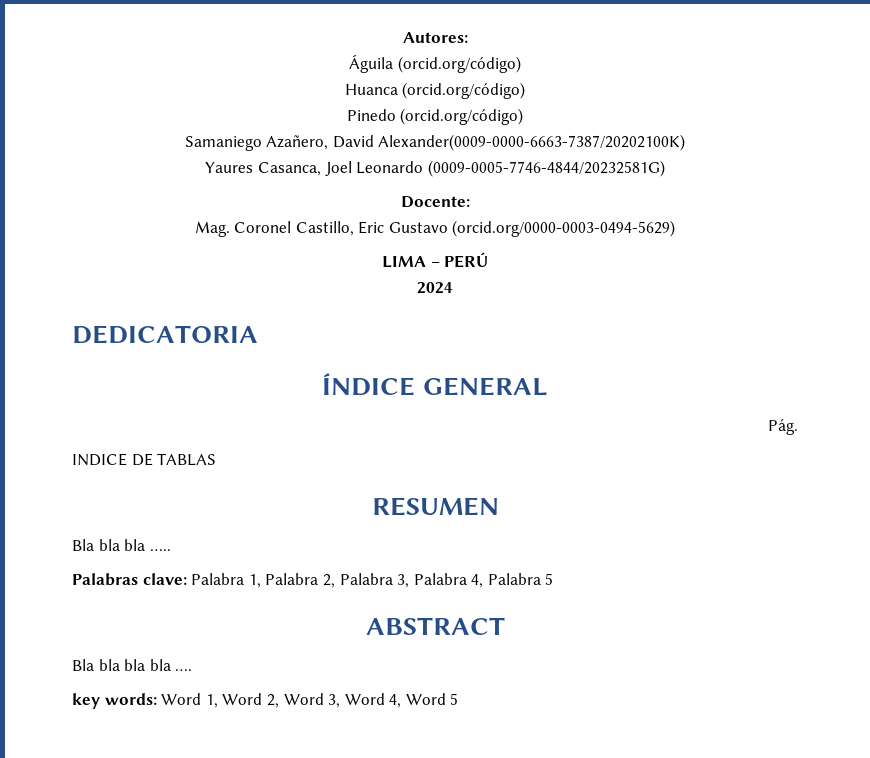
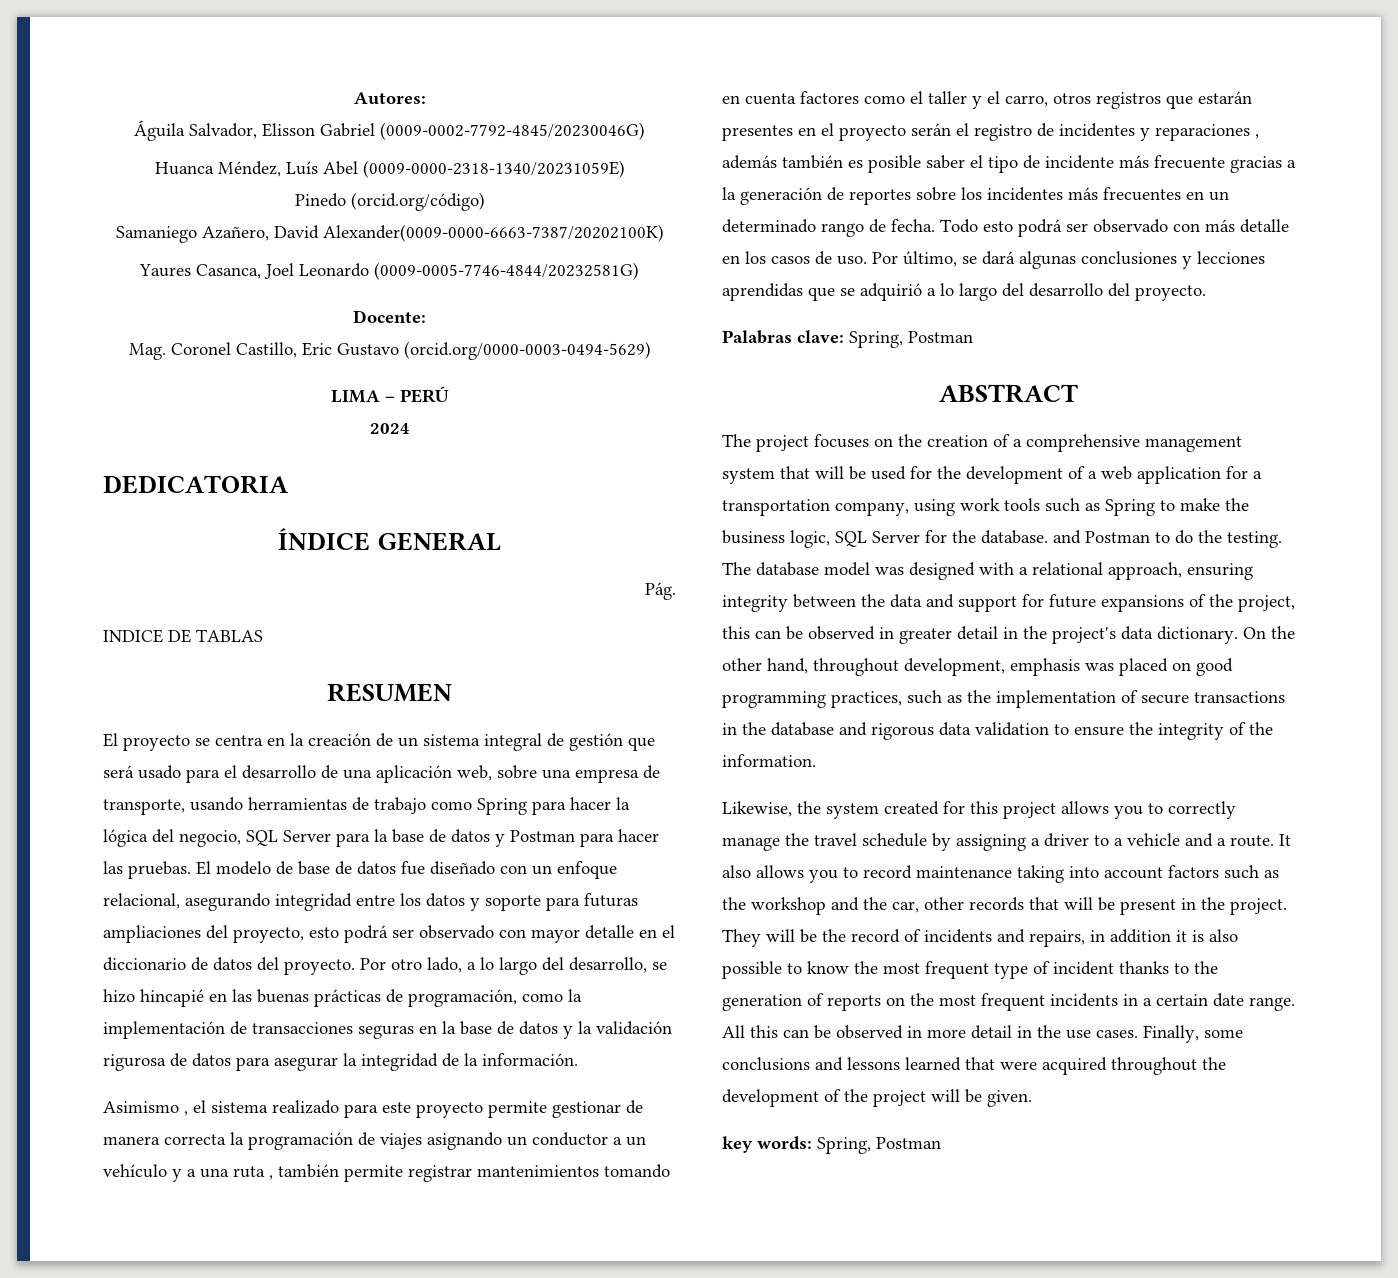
[397,56,521,73] [344,82,526,99] (orcid.org/código) // Huanca (orcid.org/código) -> [189,122,645,140] [154,160,625,178] Salvador, Elisson Gabriel (0009-0002-7792-4845/20230046G) // Huanca Méndez, Luís Abel (0009-0000-2318-1340/20231059E)
[72,539,171,551] [72,573,554,588] [365,617,505,635] [72,659,193,671] [72,693,459,709] Bla bla bla ….. // Palabras clave: Palabra 1, Palabra 2, Palabra 3, Palabra 4, Palabra 5 // ABSTRACT // Bla bla bla bla …. // key words: Word 1, Word 2, Word 3, Word 4, Word 5 -> [103,733,655,751] [103,765,660,783] [103,797,630,815] [103,829,659,847] [103,861,617,879] [103,893,638,911] [103,925,675,943] [103,957,667,975] [103,989,582,1007] [103,1021,672,1039] [103,1053,578,1071] [103,1100,643,1118] [103,1132,646,1150] [103,1164,670,1182] [722,91,1252,109] [722,123,1259,141] [722,155,1296,173] [722,187,1229,205] [722,219,1289,237] [722,251,1265,269] [722,283,1206,301] [722,330,973,348] [939,384,1078,403] [722,434,1242,452] [722,466,1262,484] [722,498,1249,516] [722,530,1282,548] [722,562,1253,580] [722,594,1295,612] [722,626,1295,644] [722,658,1233,676] [722,690,1285,708] [722,722,1273,740] [722,754,816,767] [722,801,1236,819] [722,833,1291,851] [722,865,1279,883] [722,897,1287,915] [722,929,1238,947] [722,961,1218,979] [722,993,1295,1011] [722,1025,1243,1043] [722,1057,1226,1075] [722,1089,1032,1107] [722,1136,941,1154] El proyecto se centra en la creación de un sistema integral de gestión que será usado para el desarrollo de una aplicación web, sobre una empresa de transporte, usando herramientas de trabajo como Spring para hacer la lógica del negocio, SQL Server para la base de datos y Postman para hacer las pruebas. El modelo de base de datos fue diseñado con un enfoque relacional, asegurando integridad entre los datos y soporte para futuras ampliaciones del proyecto, esto podrá ser observado con mayor detalle en el diccionario de datos del proyecto. Por otro lado, a lo largo del desarrollo, se hizo hincapié en las buenas prácticas de programación, como la implementación de transacciones seguras en la base de datos y la validación rigurosa de datos para asegurar la integridad de la información. // Asimismo , el sistema realizado para este proyecto permite gestionar de manera correcta la programación de viajes asignando un conductor a un vehículo y a una ruta , también permite registrar mantenimientos tomando en cuenta factores como el taller y el carro, otros registros que estarán presentes en el proyecto serán el registro de incidentes y reparaciones , además también es posible saber el tipo de incidente más frecuente gracias a la generación de reportes sobre los incidentes más frecuentes en un determinado rango de fecha. Todo esto podrá ser observado con más detalle en los casos de uso. Por último, se dará algunas conclusiones y lecciones aprendidas que se adquirió a lo largo del desarrollo del proyecto. // Palabras clave: Spring, Postman // ABSTRACT // The project focuses on the creation of a comprehensive management system that will be used for the development of a web application for a transportation company, using work tools such as Spring to make the business logic, SQL Server for the database. and Postman to do the testing. The database model was designed with a relational approach, ensuring integrity between the data and support for future expansions of the project, this can be observed in greater detail in the project's data dictionary. On the other hand, throughout development, emphasis was placed on good programming practices, such as the implementation of secure transactions in the database and rigorous data validation to ensure the integrity of the information. // Likewise, the system created for this project allows you to correctly manage the travel schedule by assigning a driver to a vehicle and a route. It also allows you to record maintenance taking into account factors such as the workshop and the car, other records that will be present in the project. They will be the record of incidents and repairs, in addition it is also possible to know the most frequent type of incident thanks to the generation of reports on the most frequent incidents in a certain date range. All this can be observed in more detail in the use cases. Finally, some conclusions and lessons learned that were acquired throughout the development of the project will be given. // key words: Spring, Postman

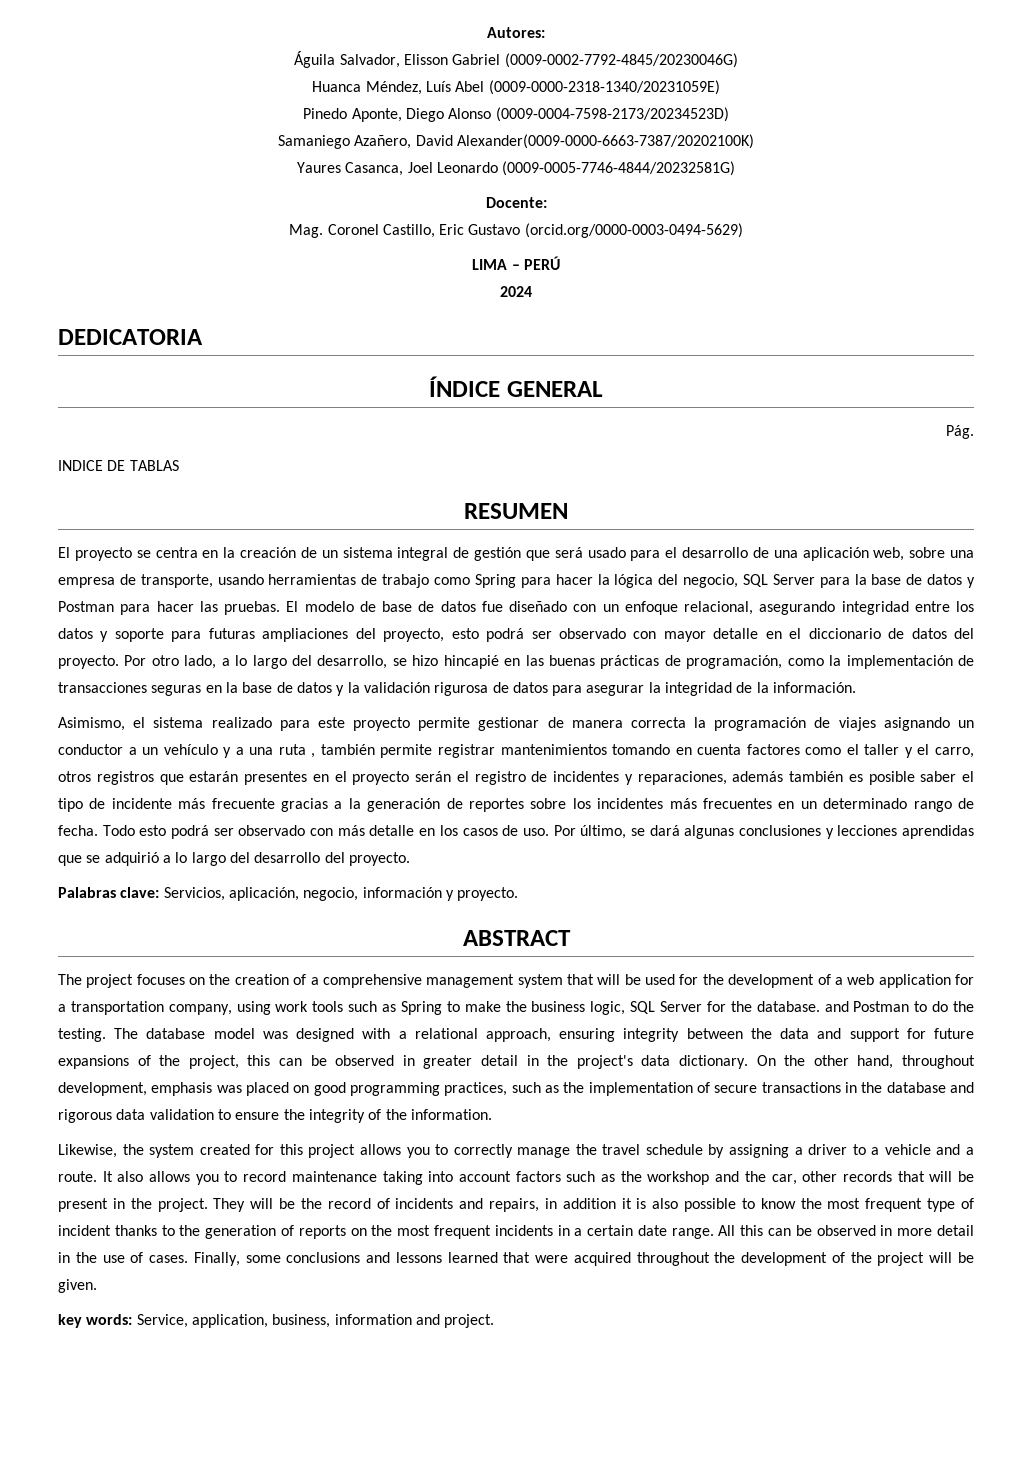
[350,192,485,211] (orcid.org/código) -> [351,107,729,122] Aponte, Diego Alonso (0009-0004-7598-2173/20234523D)
[103,1101,188,1116] Asimismo , -> [58,717,125,731] Asimismo,
[1155,124,1259,141] reparaciones , -> [637,771,727,785] reparaciones,
[849,331,973,348] Spring, Postman -> [163,887,519,901] Servicios, aplicación, negocio, información y proyecto.
(1091, 1034) none -> [130,1252,144,1263] of
[817,1137,941,1154] Spring, Postman -> [136,1314,495,1328] Service, application, business, information and project.

